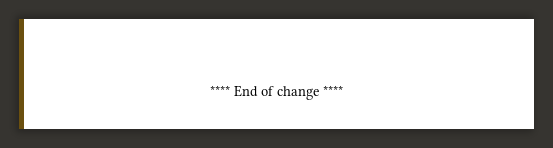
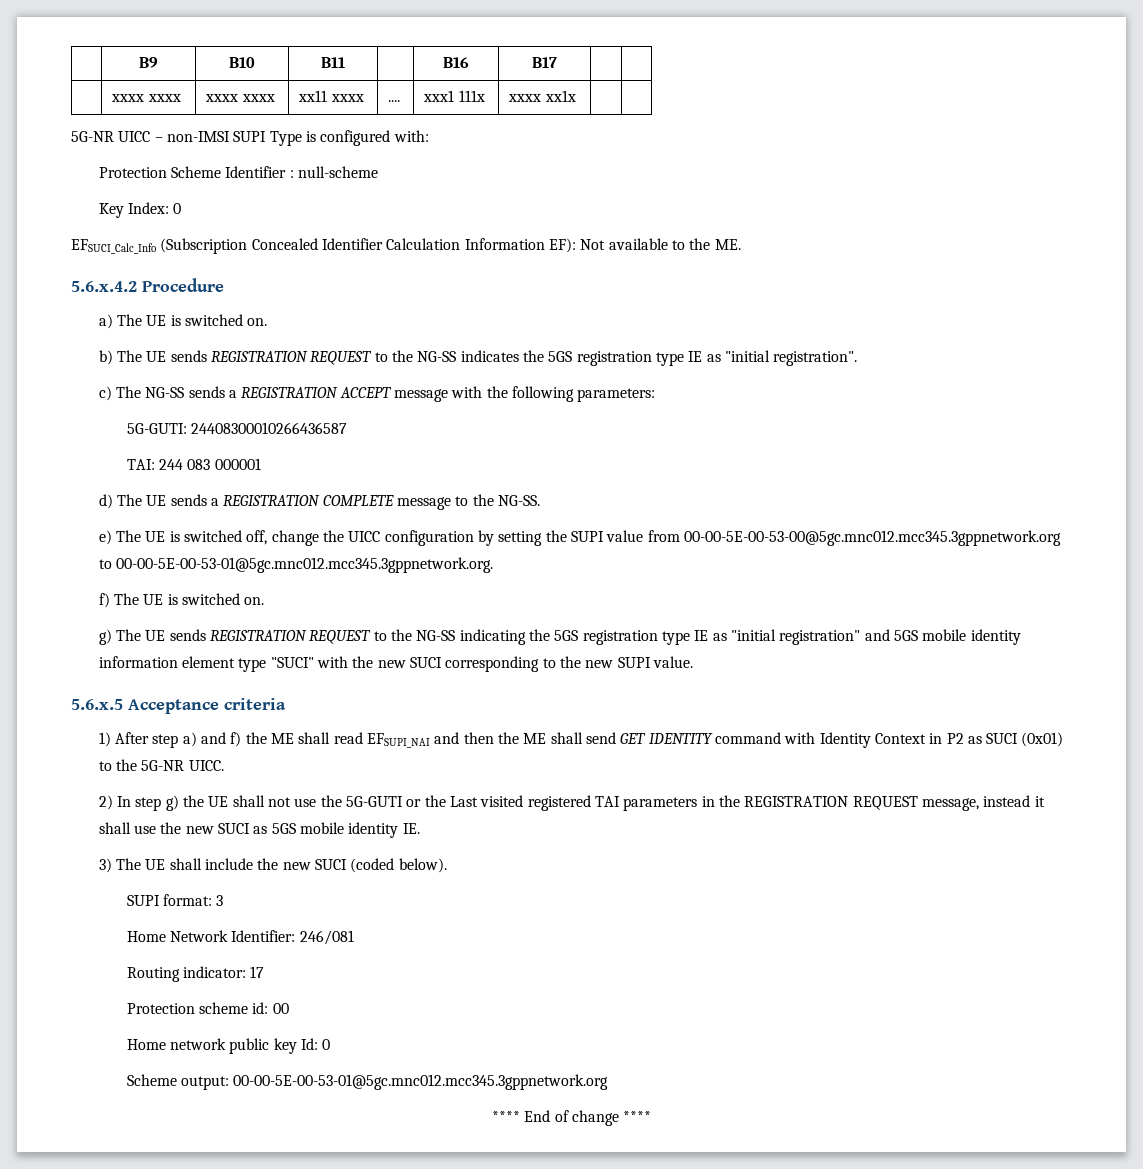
(210, 90) none -> [139,57,158,68] [229,57,255,68] [321,57,345,68] [443,57,469,68] [532,57,557,68] [111,94,181,102] [205,94,275,102] [298,90,364,102] [388,100,401,102] [423,90,485,102] [508,90,576,102] [71,130,429,146] [98,166,379,178] [98,202,182,218] [71,238,741,254] [71,278,224,292] [98,314,268,329] [98,350,858,366] [98,386,656,402] [126,422,348,434] [126,458,261,470] [98,494,541,510] [98,530,1061,546] [98,557,494,573] [98,593,265,608] [98,629,1021,645] [98,656,694,672] [71,698,286,714] [98,732,1064,748] [98,759,224,771] [98,795,1045,811] [98,822,420,838] [98,858,447,873] [126,894,224,906] [126,930,354,945] [126,966,265,982] [126,1002,289,1014] [126,1038,331,1054] [126,1074,609,1090] | B9 | B10 | B11 | | B16 | B17 | | // | xxxx xxxx | xxxx xxxx | xx11 xxxx | .... | xxx1 111x | xxxx xx1x | | // 5G-NR UICC – non-IMSI SUPI Type is configured with: // Protection Scheme Identifier : null-scheme // Key Index: 0 // EFSUCI_Calc_Info (Subscription Concealed Identifier Calculation Information EF): Not available to the ME. // 5.6.x.4.2 Procedure // a) The UE is switched on. // b) The UE sends REGISTRATION REQUEST to the NG-SS indicates the 5GS registration type IE as "initial registration". // c) The NG-SS sends a REGISTRATION ACCEPT message with the following parameters: // 5G-GUTI: 24408300010266436587 // TAI: 244 083 000001 // d) The UE sends a REGISTRATION COMPLETE message to the NG-SS. // e) The UE is switched off, change the UICC configuration by setting the SUPI value from 00-00-5E-00-53-00@5gc.mnc012.mcc345.3gppnetwork.org to 00-00-5E-00-53-01@5gc.mnc012.mcc345.3gppnetwork.org. // f) The UE is switched on. // g) The UE sends REGISTRATION REQUEST to the NG-SS indicating the 5GS registration type IE as "initial registration" and 5GS mobile identity information element type "SUCI" with the new SUCI corresponding to the new SUPI value. // 5.6.x.5 Acceptance criteria // 1) After step a) and f) the ME shall read EFSUPI_NAI and then the ME shall send GET IDENTITY command with Identity Context in P2 as SUCI (0x01) to the 5G-NR UICC. // 2) In step g) the UE shall not use the 5G-GUTI or the Last visited registered TAI parameters in the REGISTRATION REQUEST message, instead it shall use the new SUCI as 5GS mobile identity IE. // 3) The UE shall include the new SUCI (coded below). // SUPI format: 3 // Home Network Identifier: 246/081 // Routing indicator: 17 // Protection scheme id: 00 // Home network public key Id: 0 // Scheme output: 00-00-5E-00-53-01@5gc.mnc012.mcc345.3gppnetwork.org //

